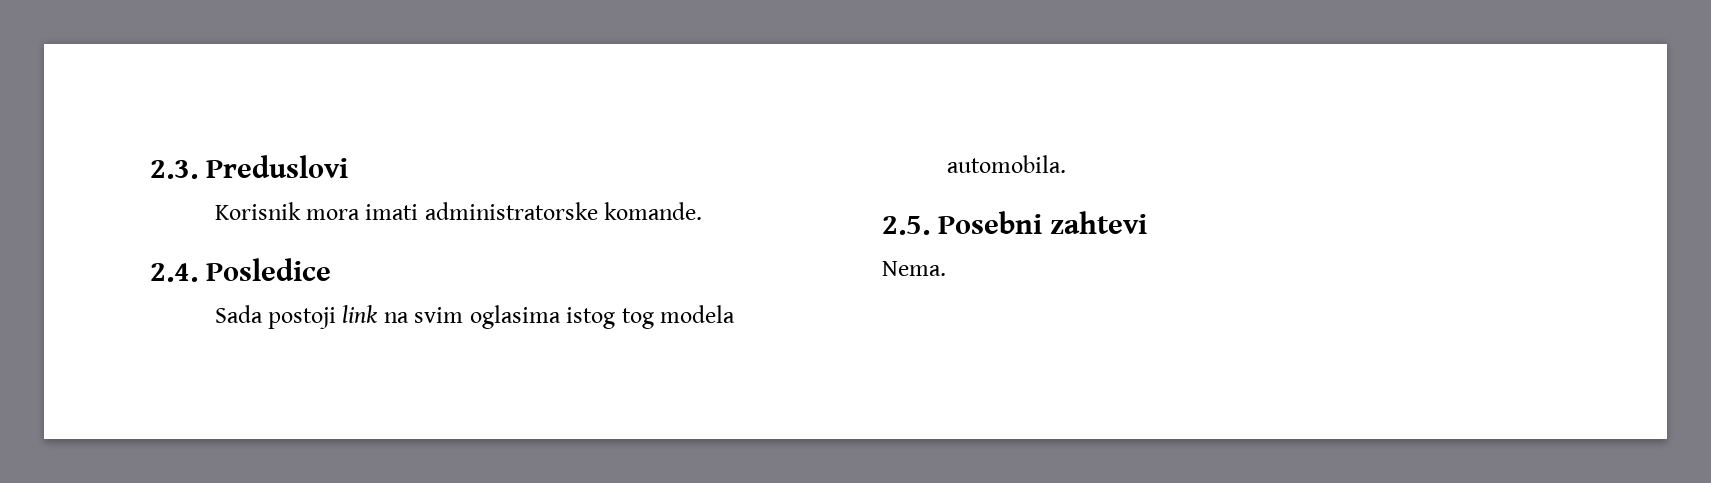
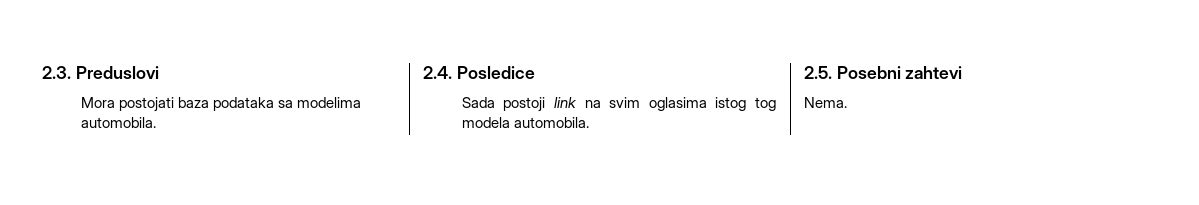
[214,202,703,220] Korisnik mora imati administratorske komande. -> [80,97,362,112] [80,117,156,128] Mora postojati baza podataka sa modelima automobila.

